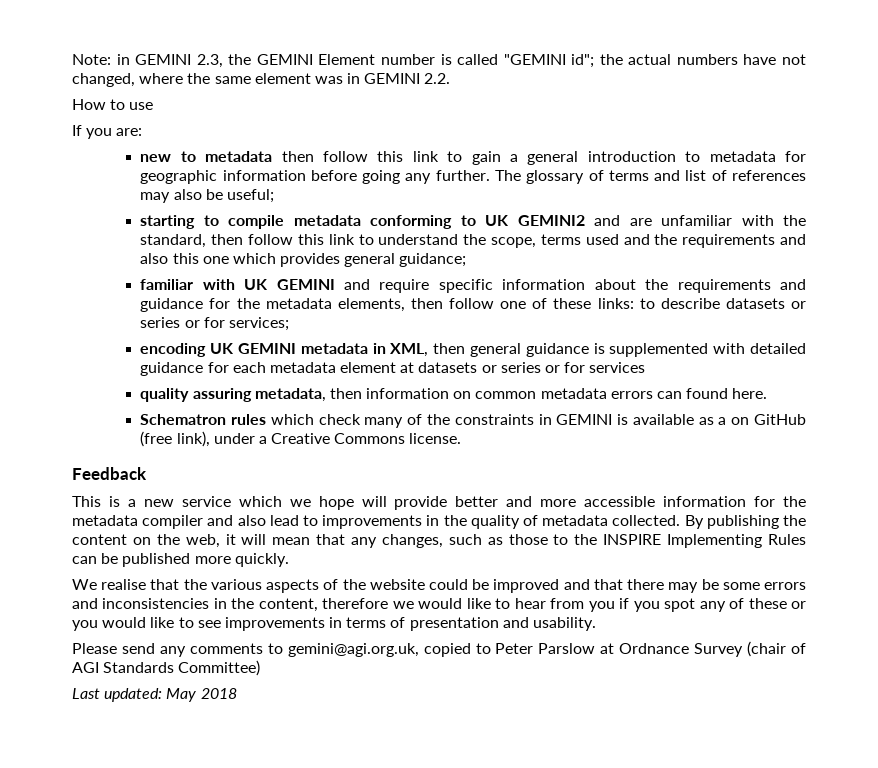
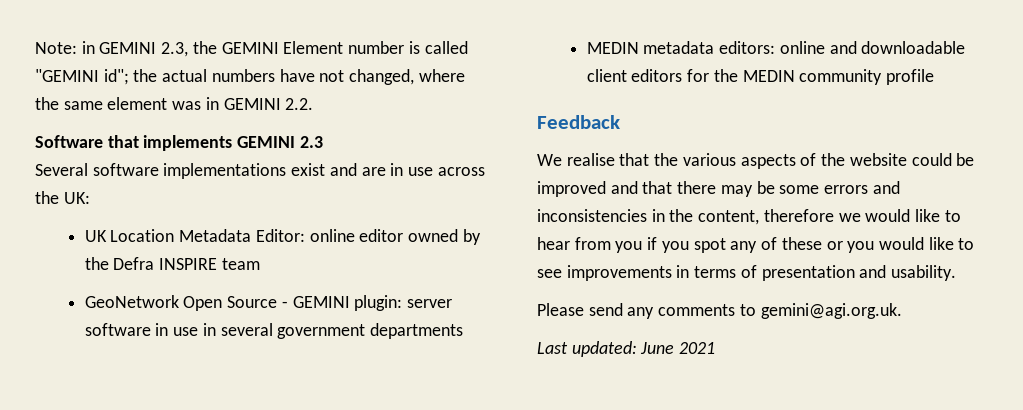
[72,99,154,110] [72,125,143,139] [140,151,806,165] [140,170,807,184] [140,189,274,203] [140,215,807,229] [140,234,806,248] [140,253,467,267] [140,279,807,293] [140,298,806,312] [140,317,289,331] [140,343,806,357] [140,362,646,376] [140,388,768,402] [140,414,806,428] [140,431,462,447] [72,467,147,480] [72,496,806,510] [72,515,806,529] [72,534,806,548] [72,553,289,567] How to use // If you are: // new to metadata then follow this link to gain a general introduction to metadata for geographic information before going any further. The glossary of terms and list of references may also be useful; // starting to compile metadata conforming to UK GEMINI2 and are unfamiliar with the standard, then follow this link to understand the scope, terms used and the requirements and also this one which provides general guidance; // familiar with UK GEMINI and require specific information about the requirements and guidance for the metadata elements, then follow one of these links: to describe datasets or series or for services; // encoding UK GEMINI metadata in XML, then general guidance is supplemented with detailed guidance for each metadata element at datasets or series or for services // quality assuring metadata, then information on common metadata errors can found here. // Schematron rules which check many of the constraints in GEMINI is available as a on GitHub (free link), under a Creative Commons license. // Feedback // This is a new service which we hope will provide better and more accessible information for the metadata compiler and also lead to improvements in the quality of metadata collected. By publishing the content on the web, it will mean that any changes, such as those to the INSPIRE Implementing Rules can be published more quickly. -> [35,135,323,151] [35,163,485,179] [35,191,90,204] [84,229,481,245] [84,257,260,270] [84,295,452,311] [84,323,463,339] [586,41,966,54] [586,69,934,85] [537,115,620,129] Software that implements GEMINI 2.3 // Several software implementations exist and are in use across the UK: // UK Location Metadata Editor: online editor owned by the Defra INSPIRE team // GeoNetwork Open Source - GEMINI plugin: server software in use in several government departments // MEDIN metadata editors: online and downloadable client editors for the MEDIN community profile // Feedback
[287,641,807,657] [72,660,261,676] gemini@agi.org.uk, copied to Peter Parslow at Ordnance Survey (chair of AGI Standards Committee) -> [760,303,902,319] gemini@agi.org.uk.
[166,688,237,702] May 2018 -> [640,342,716,354] June 2021

